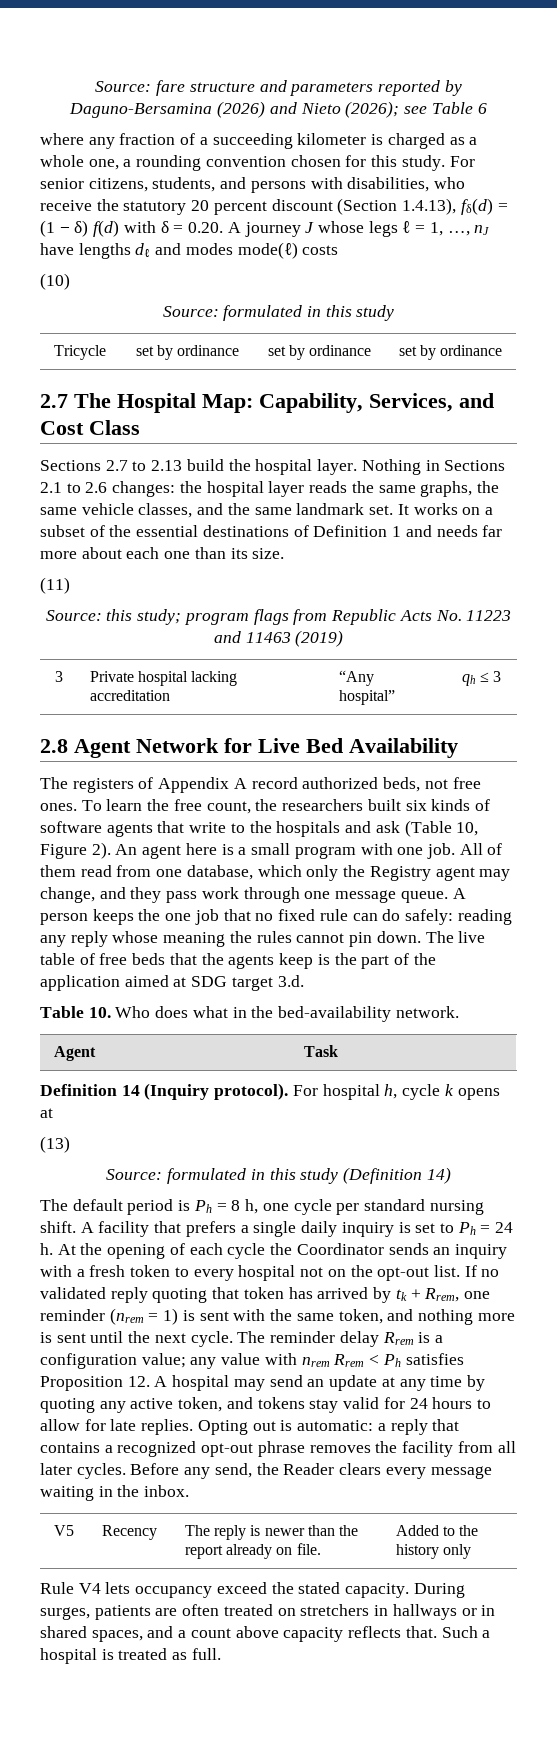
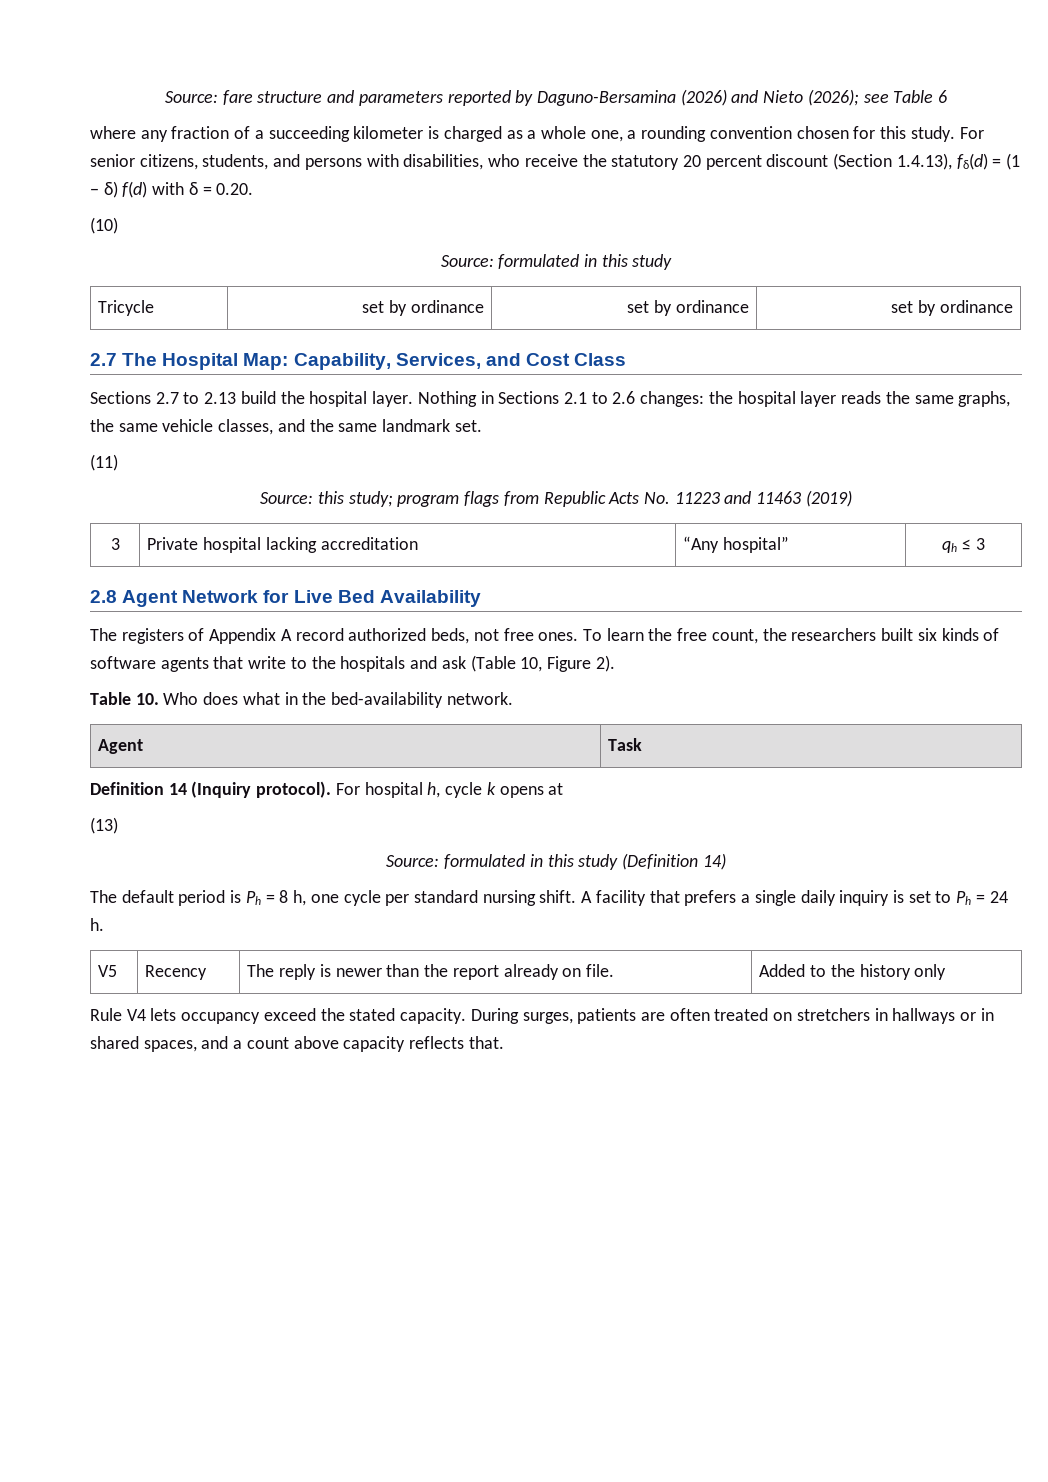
[227,221,490,237] [40,242,339,259] A journey J whose legs ℓ = 1, …, nJ have lengths dℓ and modes mode(ℓ) costs -> (254, 189) none
[397,503,493,515] [40,525,503,537] [40,547,285,559] It works on a subset of the essential destinations of Definition 1 and needs far more about each one than its size. -> (482, 426) none
[115,843,503,859] [40,865,511,881] [40,887,466,903] [40,909,512,925] [40,931,486,947] [40,953,436,969] [40,975,304,991] An agent here is a small program with one job. All of them read from one database, which only the Registry agent may change, and they pass work through one message queue. A person keeps the one job that no fixed rule can do safely: reading any reply whose meaning the rules cannot pin down. The live table of free beds that the agents keep is the part of the application aimed at SDG target 3.d. -> (615, 663) none
[57,1243,507,1259] [40,1265,500,1281] [40,1287,490,1303] [40,1308,515,1325] [40,1331,443,1347] [40,1353,464,1369] [40,1375,485,1391] [40,1397,491,1413] [40,1419,460,1435] [40,1441,516,1457] [40,1463,492,1479] [40,1485,190,1501] At the opening of each cycle the Coordinator sends an inquiry with a fresh token to every hospital not on the opt-out list. If no validated reply quoting that token has arrived by tk + Rrem, one reminder (nrem = 1) is sent with the same token, and nothing more is sent until the next cycle. The reminder delay Rrem is a configuration value; any value with nrem Rrem < Ph satisfies Proposition 12. A hospital may send an update at any time by quoting any active token, and tokens stay valid for 24 hours to allow for late replies. Opting out is automatic: a reply that contains a recognized opt-out phrase removes the facility from all later cycles. Before any send, the Reader clears every message waiting in the inbox. -> (104, 924) none
[441,1626,491,1638] [40,1648,221,1664] Such a hospital is treated as full. -> (504, 1042) none

